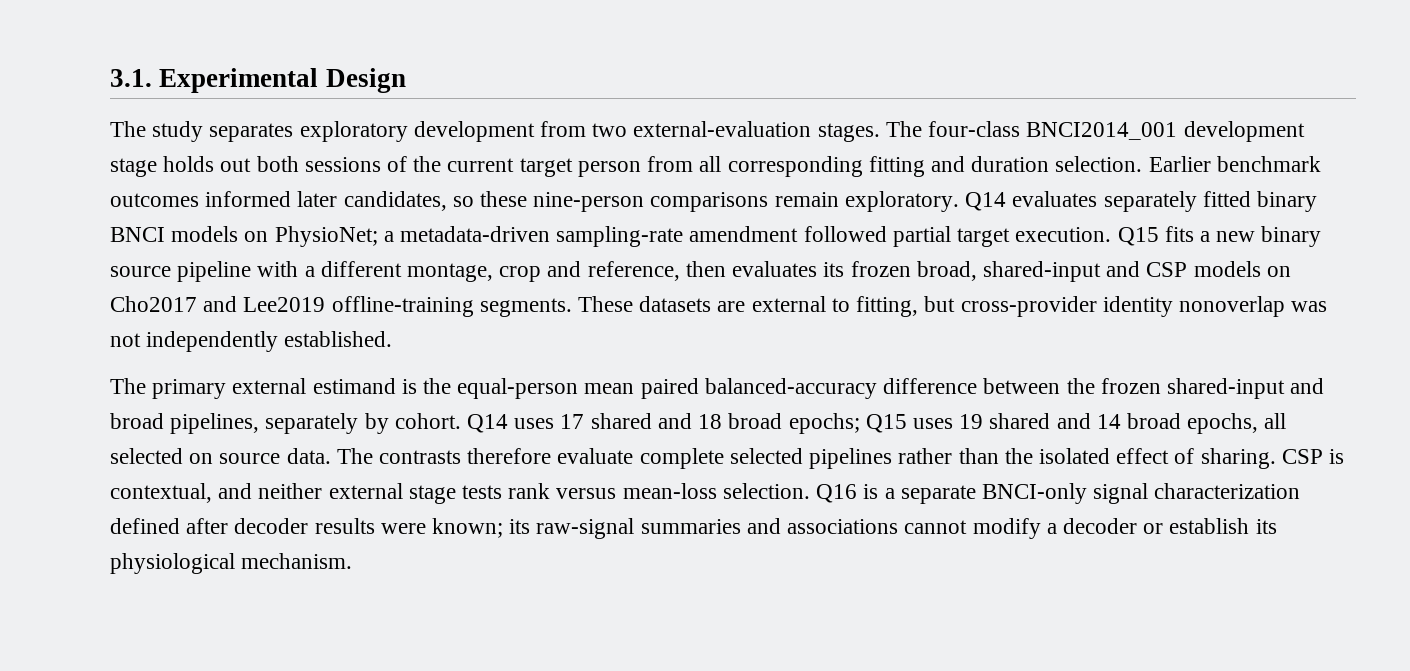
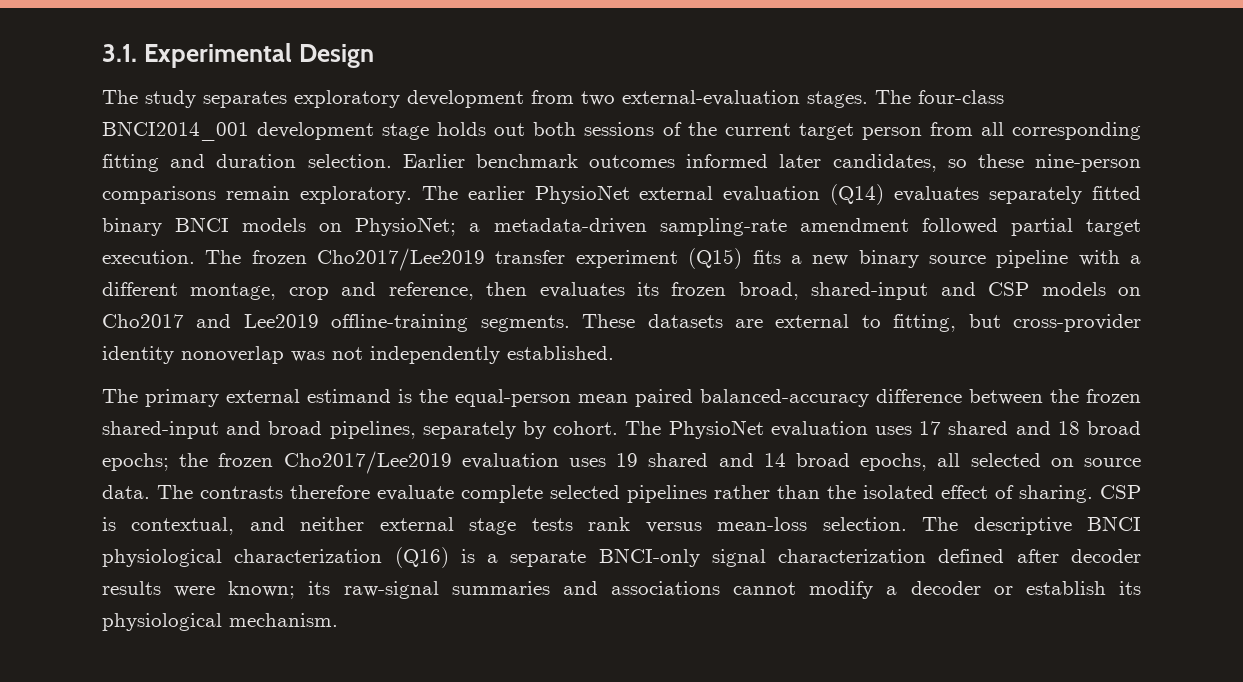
[965,192,1007,211] Q14 -> [421,184,885,205] The earlier PhysioNet external evaluation (Q14)
[1117,227,1159,246] Q15 -> [205,248,743,271] The frozen Cho2017/Lee2019 transfer experiment (Q15)
[467,414,509,433] Q14 -> [625,420,868,439] The PhysioNet evaluation
[865,414,907,433] Q15 -> [179,451,559,474] the frozen Cho2017/Lee2019 evaluation
[816,484,858,503] Q16 -> [922,516,1141,535] [102,547,449,568] The descriptive BNCI physiological characterization (Q16)

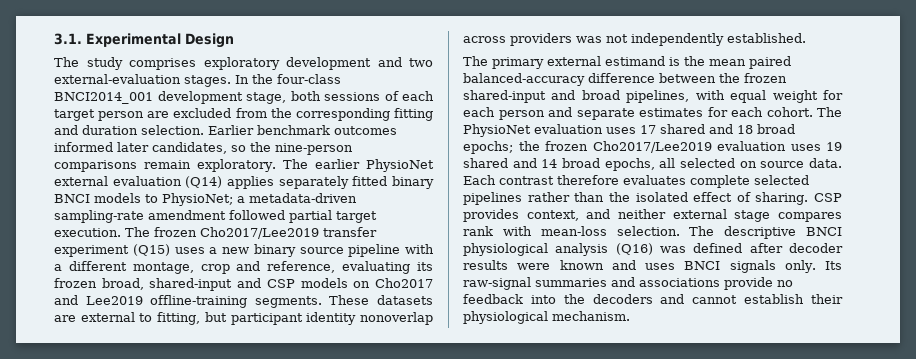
[203,91,287,108] separates -> [129,58,196,70] comprises
[531,90,574,104] from -> [377,57,402,67] and
[875,90,911,104] The -> [235,74,273,84] In the
[382,122,1004,140] stage holds out both sessions of the current target person from all -> [246,91,434,104] [54,108,292,121] stage, both sessions of each target person are excluded from the
[977,154,1024,168] these -> [250,142,271,152] the
[894,186,980,202] evaluates -> [226,176,274,189] applies
[319,223,343,232] on -> [145,194,158,203] to
[752,250,781,264] fits -> [174,247,205,254] uses
[486,282,625,298] then evaluates -> [342,261,411,274] evaluating
[1012,314,1141,332] cross-provider -> [230,313,303,325] participant
(284, 355) none -> [463,33,572,46] across providers
[455,389,571,407] equal-person -> (705, 61) none
[422,421,546,439] separately by -> [695,90,843,103] [463,107,763,120] with equal weight for each person and separate estimates for each
[157,485,454,501] The contrasts therefore evaluate -> [463,175,686,185] Each contrast therefore evaluates
[102,517,235,535] is contextual, -> [463,209,579,222] provides context,
[531,517,702,533] tests rank versus -> [778,212,842,222] [463,226,532,236] compares rank with
[234,547,927,568] characterization (Q16) is a separate BNCI-only signal characterization -> [555,243,686,256] analysis (Q16) was
[228,581,1141,599] known; its raw-signal summaries and associations cannot modify a decoder or establish its -> [559,260,842,273] [463,277,793,290] [463,294,843,304] known and uses BNCI signals only. Its raw-signal summaries and associations provide no feedback into the decoders and cannot establish their

